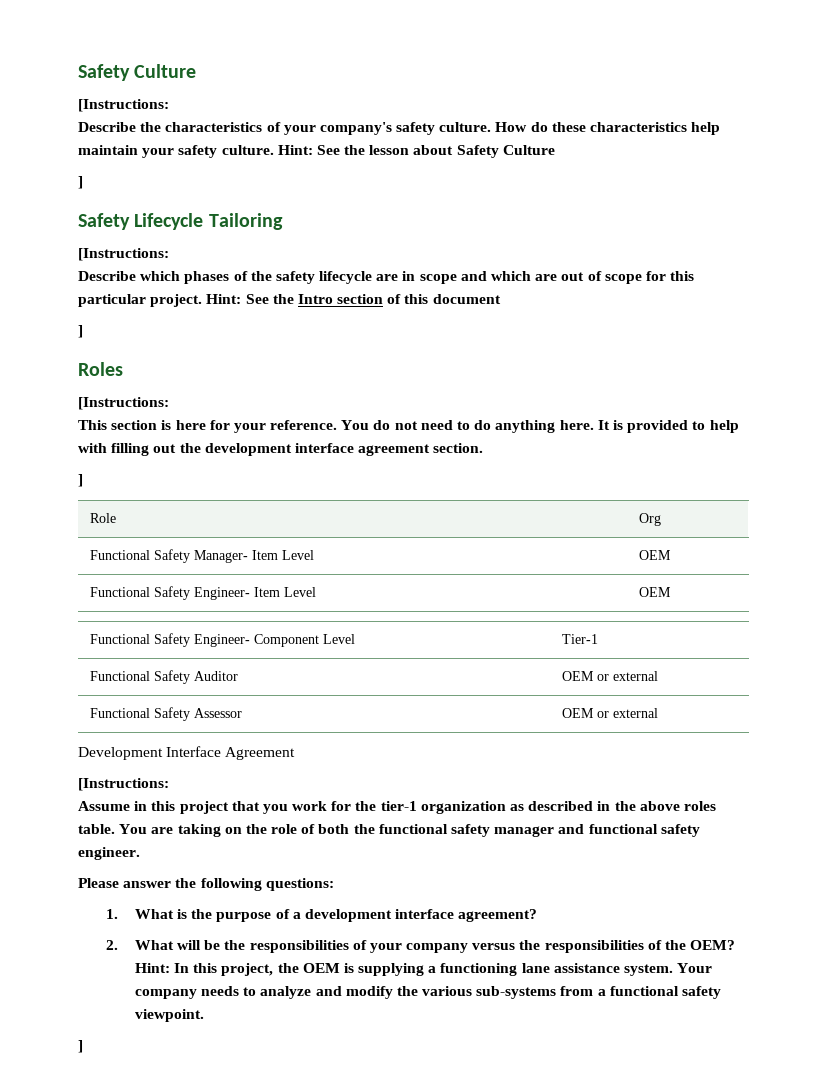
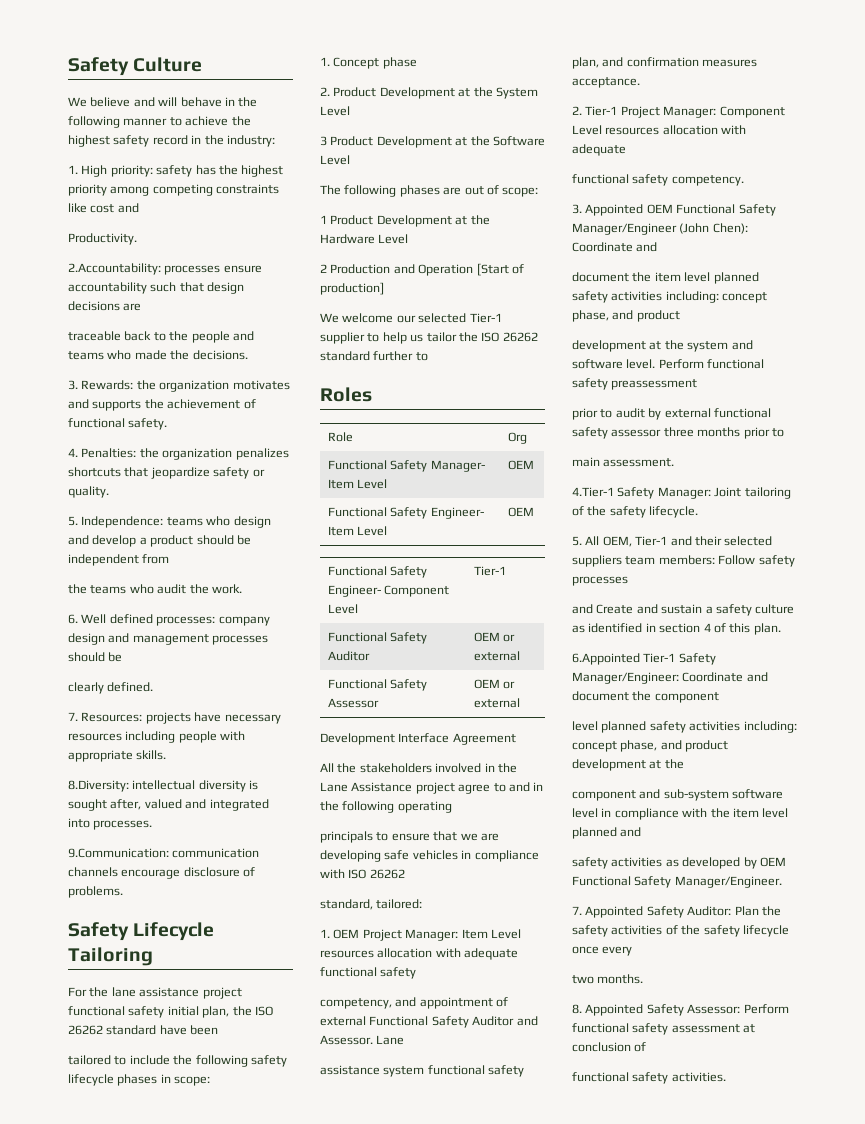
[78,64,197,81] [78,99,169,112] [78,122,721,135] [78,145,555,158] [78,176,83,189] [78,213,283,230] [78,248,169,261] [78,271,695,284] [78,294,501,307] [78,325,83,338] [78,362,123,376] [78,397,169,410] [78,420,739,433] [78,443,484,456] [78,474,83,487] Safety Culture // [Instructions: // Describe the characteristics of your company's safety culture. How do these characteristics help maintain your safety culture. Hint: See the lesson about Safety Culture // ] // Safety Lifecycle Tailoring // [Instructions: // Describe which phases of the safety lifecycle are in scope and which are out of scope for this particular project. Hint: See the Intro section of this document // ] // Roles // [Instructions: // This section is here for your reference. You do not need to do anything here. It is provided to help with filling out the development interface agreement section. // ] -> [68,57,203,76] [68,97,258,107] [68,116,251,128] [68,135,275,147] [68,165,284,177] [68,184,280,196] [68,203,139,213] [68,233,137,245] [68,263,262,275] [68,282,245,294] [68,301,142,311] [68,331,254,343] [68,350,248,360] [68,380,290,392] [68,399,256,411] [68,418,168,430] [68,448,289,460] [68,467,265,479] [68,486,109,498] [68,516,271,528] [68,535,251,547] [68,554,170,566] [68,584,242,594] [68,614,270,626] [68,633,269,645] [68,652,123,662] [68,682,154,694] [68,712,281,724] [68,731,246,743] [68,750,167,762] [68,780,259,792] [68,799,269,811] [68,818,153,830] [68,848,260,858] [68,867,256,879] [68,886,123,898] [68,922,215,941] [68,947,153,966] [68,987,242,999] [68,1006,273,1018] [68,1025,219,1035] [68,1055,287,1067] [68,1074,211,1086] [320,57,417,69] [320,87,538,99] [320,106,350,116] [320,136,545,148] [320,155,350,165] [320,185,539,197] [320,215,490,227] [320,234,409,244] [320,263,524,276] [320,282,384,295] [320,313,502,323] [320,332,538,344] [320,351,428,361] [320,387,372,402] Safety Culture // We believe and will behave in the following manner to achieve the highest safety record in the industry: // 1. High priority: safety has the highest priority among competing constraints like cost and // Productivity. // 2.Accountability: processes ensure accountability such that design decisions are // traceable back to the people and teams who made the decisions. // 3. Rewards: the organization motivates and supports the achievement of functional safety. // 4. Penalties: the organization penalizes shortcuts that jeopardize safety or quality. // 5. Independence: teams who design and develop a product should be independent from // the teams who audit the work. // 6. Well defined processes: company design and management processes should be // clearly defined. // 7. Resources: projects have necessary resources including people with appropriate skills. // 8.Diversity: intellectual diversity is sought after, valued and integrated into processes. // 9.Communication: communication channels encourage disclosure of problems. // Safety Lifecycle Tailoring // For the lane assistance project functional safety initial plan, the ISO 26262 standard have been // tailored to include the following safety lifecycle phases in scope: // 1. Concept phase // 2. Product Development at the System Level // 3 Product Development at the Software Level // The following phases are out of scope: // 1 Product Development at the Hardware Level // 2 Production and Operation [Start of production] // We welcome our selected Tier-1 supplier to help us tailor the ISO 26262 standard further to // Roles
[78,778,169,791] [78,801,716,814] [78,824,700,837] [78,847,140,860] [78,878,334,891] [106,909,538,922] [106,940,736,953] [134,963,713,976] [134,986,722,999] [134,1009,204,1022] [78,1040,83,1053] [Instructions: // Assume in this project that you work for the tier-1 organization as described in the above roles table. You are taking on the role of both the functional safety manager and functional safety engineer. // Please answer the following questions: // 1. What is the purpose of a development interface agreement? // 2. What will be the responsibilities of your company versus the responsibilities of the OEM? Hint: In this project, the OEM is supplying a functioning lane assistance system. Your company needs to analyze and modify the various sub-systems from a functional safety viewpoint. // ] -> [320,763,517,773] [320,782,544,794] [320,801,452,813] [320,831,499,843] [320,850,539,862] [320,869,405,879] [320,899,423,910] [320,929,521,941] [320,948,519,960] [320,967,417,979] [320,997,509,1009] [320,1016,538,1028] [320,1035,405,1045] [320,1065,525,1077] [572,57,758,69] [572,77,640,88] [572,106,785,118] [572,125,747,135] [572,144,626,156] [572,174,744,186] [572,204,776,216] [572,223,748,235] [572,242,658,252] [572,272,759,284] [572,291,768,303] [572,310,680,322] [572,340,753,352] [572,359,765,369] [572,378,698,390] [572,408,771,420] [572,427,784,439] [572,457,675,467] [572,487,791,499] [572,506,699,518] [572,536,773,547] [572,555,795,567] [572,576,628,586] [572,604,795,616] [572,623,781,635] [572,653,716,665] [572,672,768,684] [572,691,719,703] [572,721,797,733] [572,740,729,752] [572,759,684,771] [572,789,784,801] [572,808,789,820] [572,827,642,839] [572,857,786,869] [572,876,782,888] [572,906,781,918] [572,925,789,937] [572,946,633,956] [572,974,644,984] [572,1004,789,1016] [572,1023,756,1035] [572,1042,647,1052] [572,1072,726,1084] All the stakeholders involved in the Lane Assistance project agree to and in the following operating // principals to ensure that we are developing safe vehicles in compliance with ISO 26262 // standard, tailored: // 1. OEM Project Manager: Item Level resources allocation with adequate functional safety // competency, and appointment of external Functional Safety Auditor and Assessor. Lane // assistance system functional safety plan, and confirmation measures acceptance. // 2. Tier-1 Project Manager: Component Level resources allocation with adequate // functional safety competency. // 3. Appointed OEM Functional Safety Manager/Engineer (John Chen): Coordinate and // document the item level planned safety activities including: concept phase, and product // development at the system and software level. Perform functional safety preassessment // prior to audit by external functional safety assessor three months prior to // main assessment. // 4.Tier-1 Safety Manager: Joint tailoring of the safety lifecycle. // 5. All OEM, Tier-1 and their selected suppliers team members: Follow safety processes // and Create and sustain a safety culture as identified in section 4 of this plan. // 6.Appointed Tier-1 Safety Manager/Engineer: Coordinate and document the component // level planned safety activities including: concept phase, and product development at the // component and sub-system software level in compliance with the item level planned and // safety activities as developed by OEM Functional Safety Manager/Engineer. // 7. Appointed Safety Auditor: Plan the safety activities of the safety lifecycle once every // two months. // 8. Appointed Safety Assessor: Perform functional safety assessment at conclusion of // functional safety activities.

